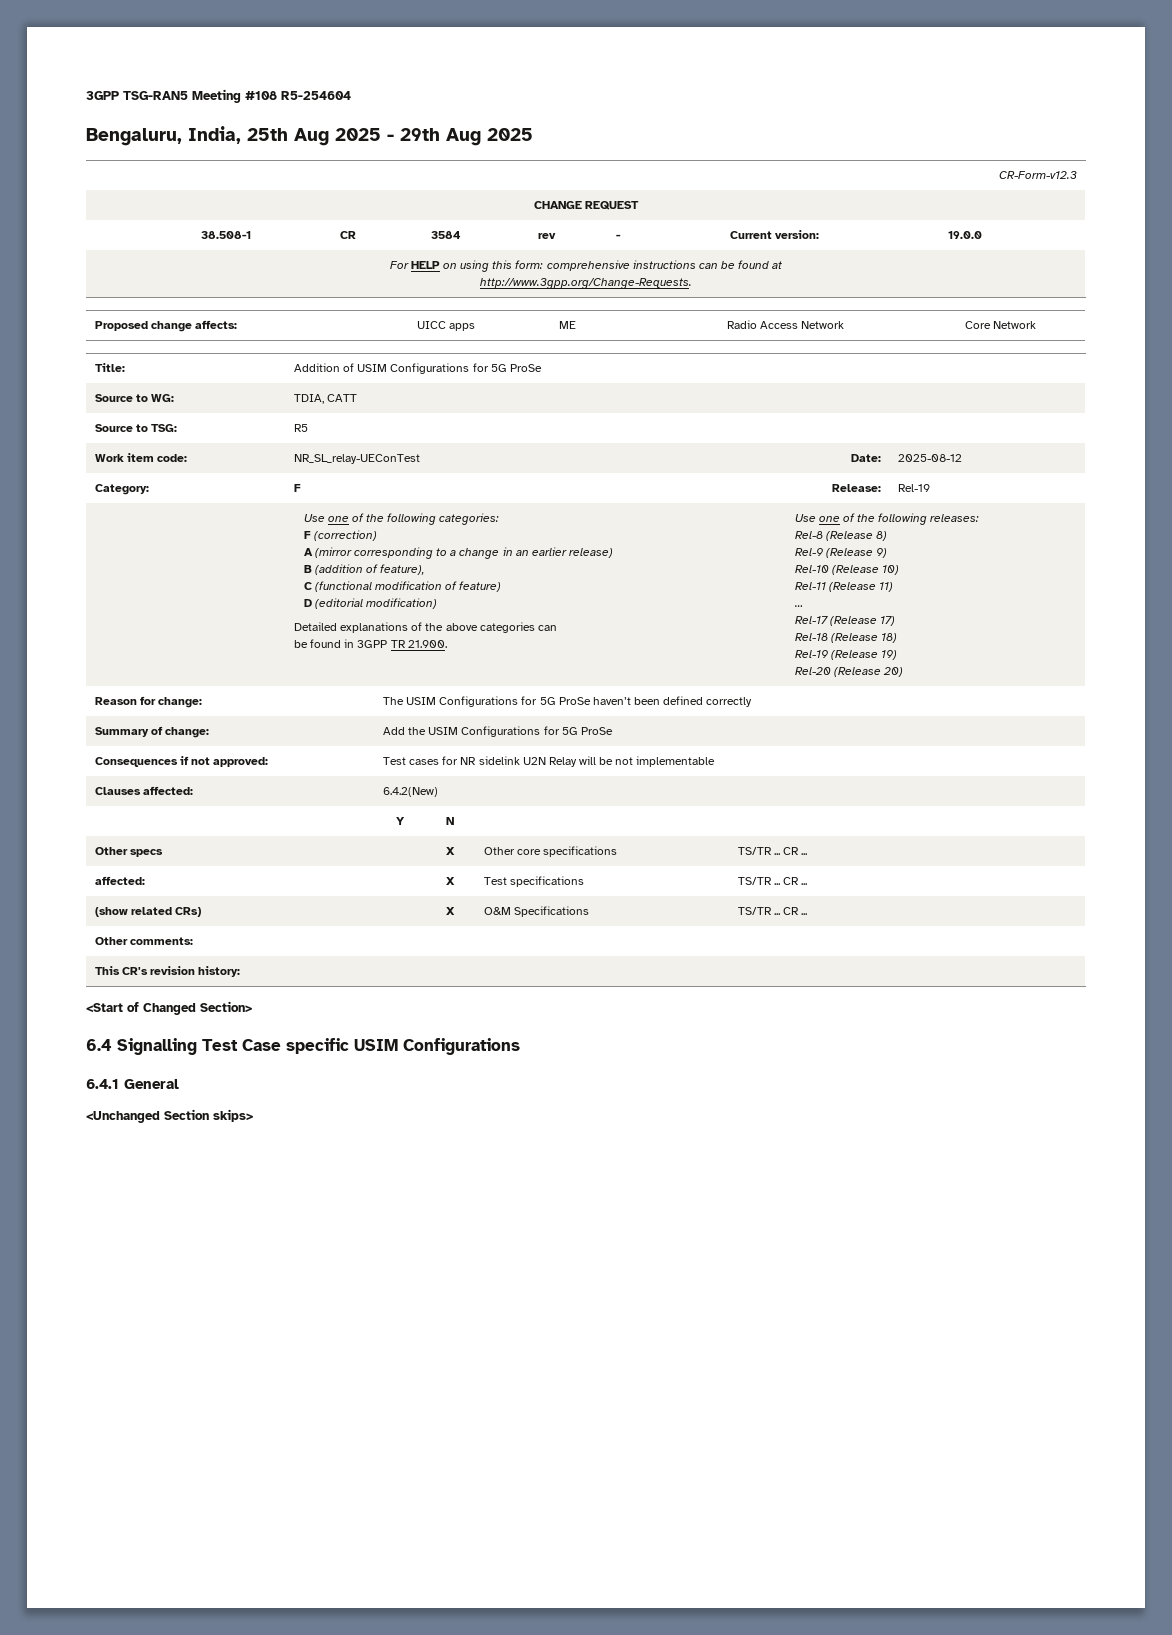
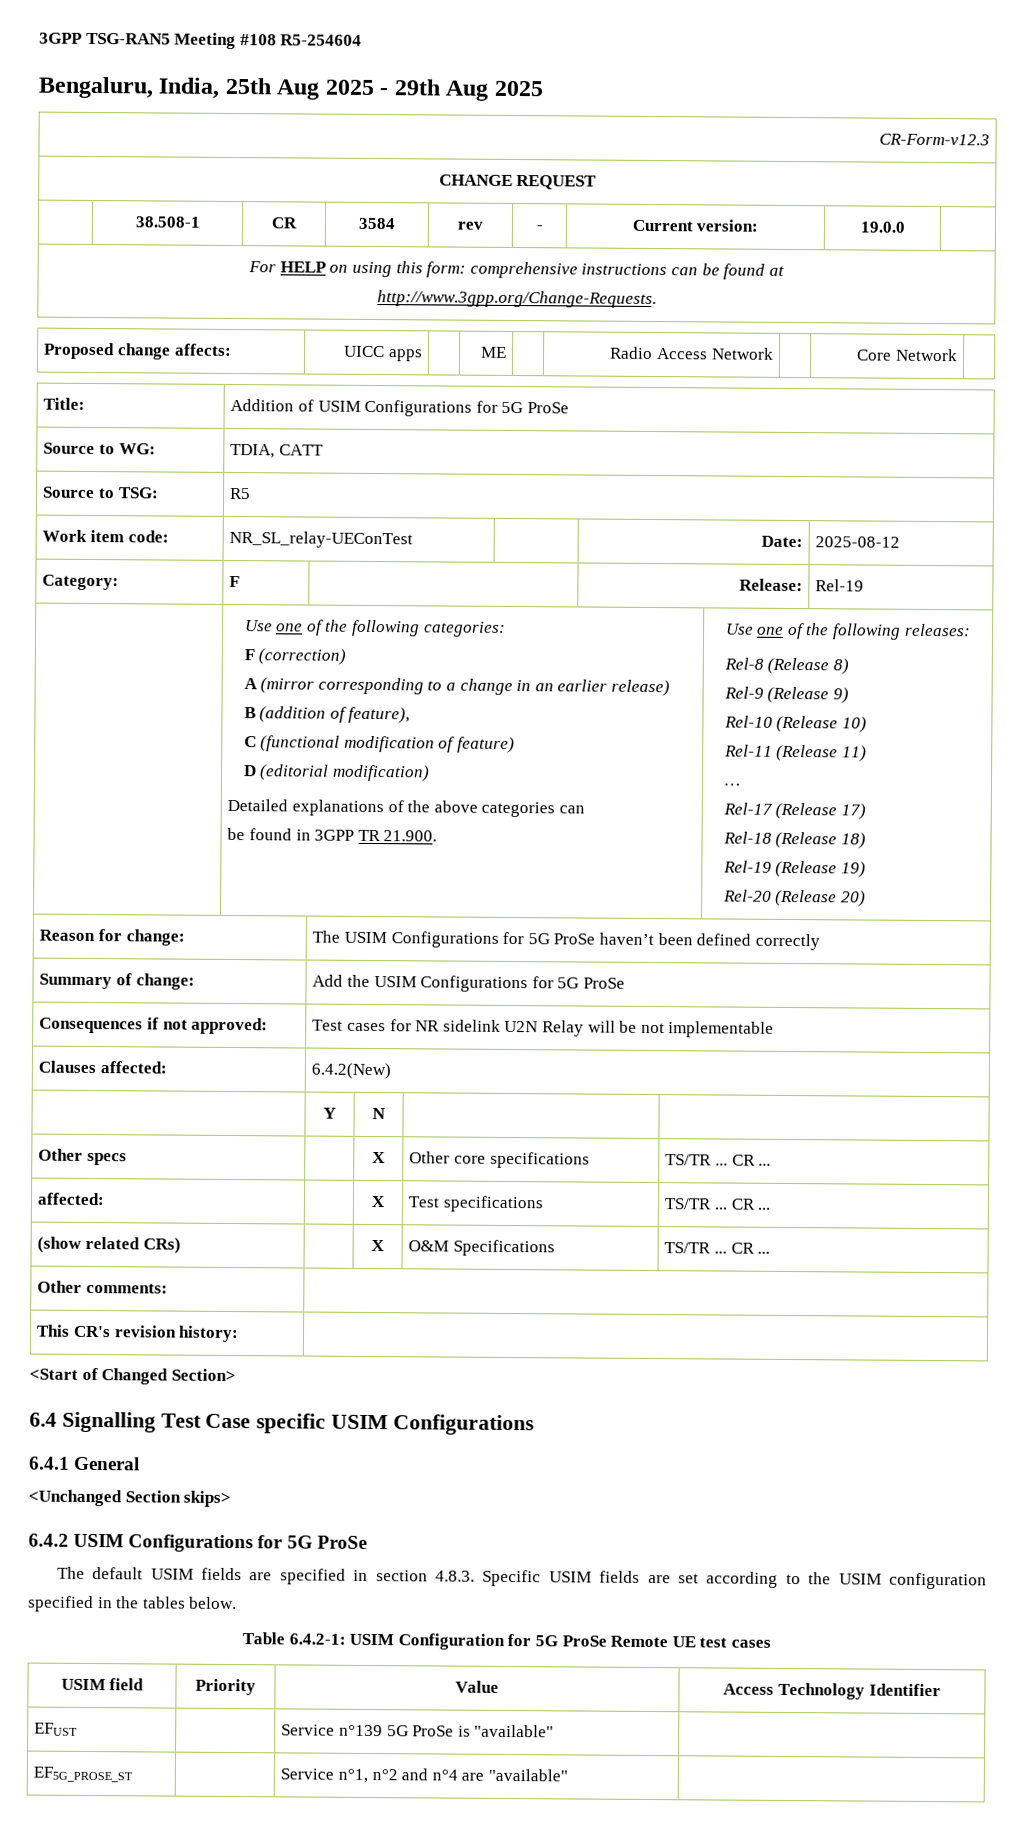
(253, 1115) none -> [28,1533,367,1553] [56,1566,987,1590] [28,1595,238,1613] [242,1632,771,1650] [60,1678,145,1691] [195,1678,256,1696] [455,1680,499,1693] [723,1682,941,1700] [34,1722,79,1736] [281,1724,555,1738] [33,1766,134,1783] [280,1768,569,1783] // 6.4.2 USIM Configurations for 5G ProSe // The default USIM fields are specified in section 4.8.3. Specific USIM fields are set according to the USIM configuration specified in the tables below. // Table 6.4.2-1: USIM Configuration for 5G ProSe Remote UE test cases // USIM field | Priority | Value | Access Technology Identifier // EFUST | | Service n°139 5G ProSe is "available" | // EF5G_PROSE_ST | | Service n°1, n°2 and n°4 are "available" |

